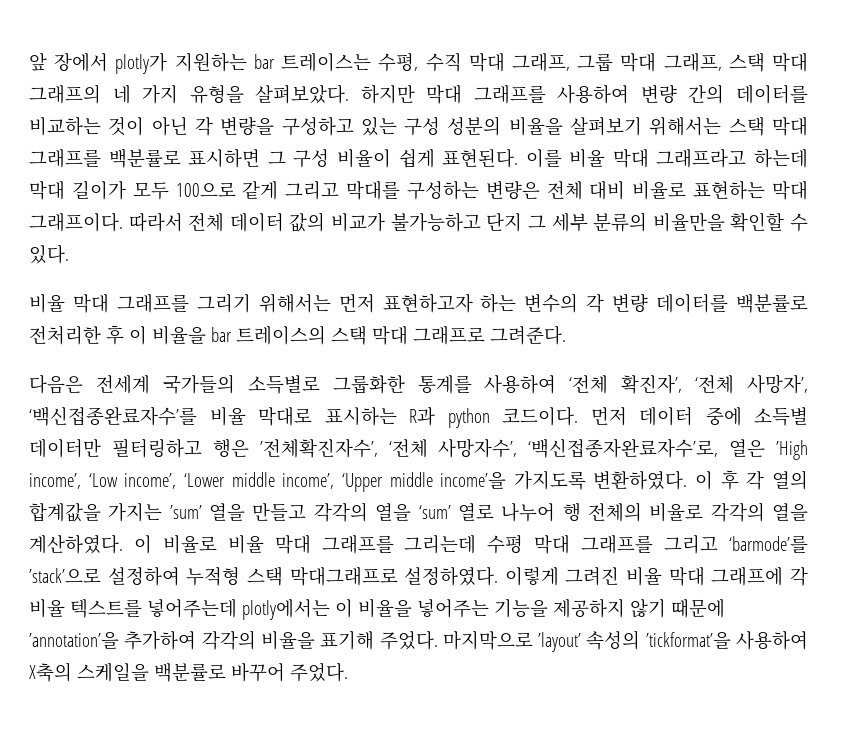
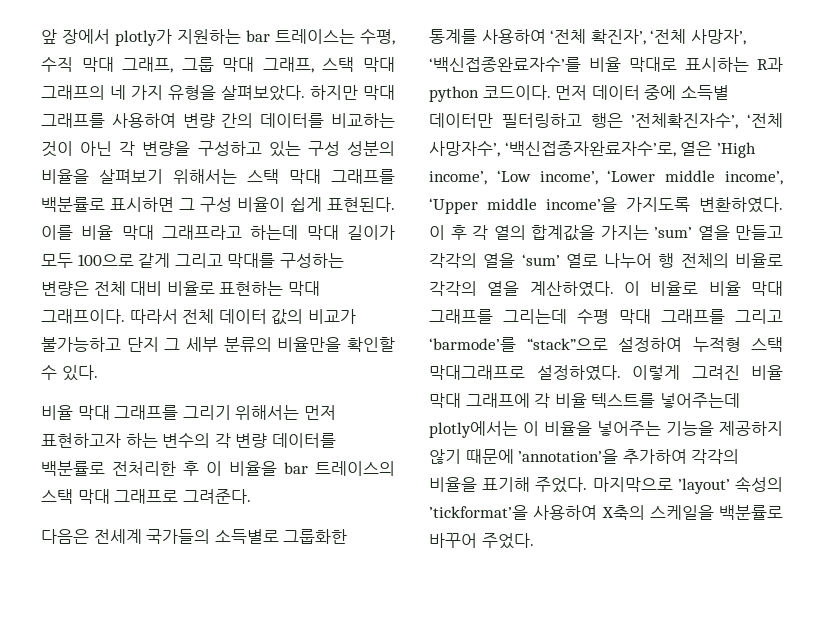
[29,568,101,583] ’stack’으로 -> [526,338,608,350] “stack”으로

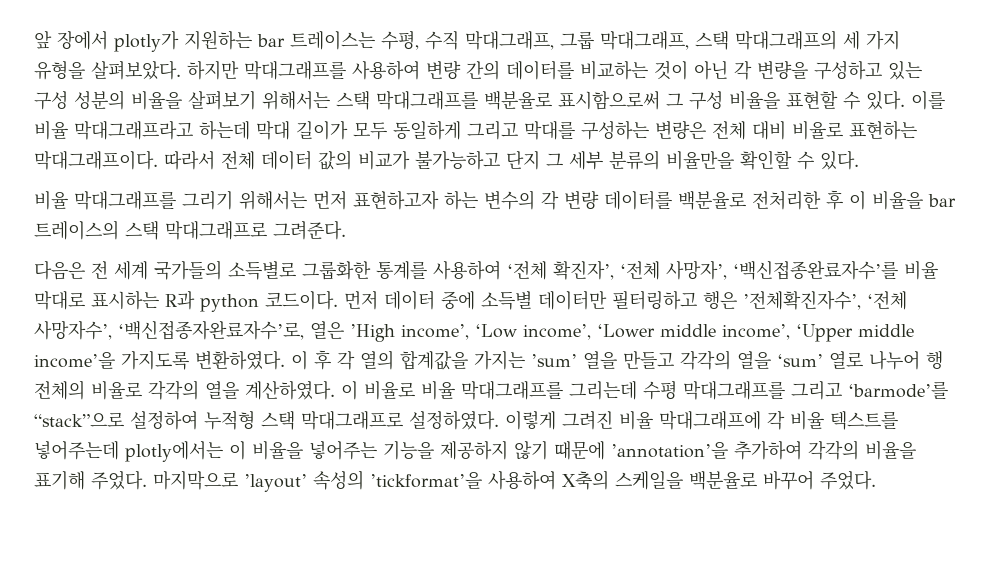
[81,57,395,73] [41,85,126,100] 막대 그래프, 그룹 막대 그래프, 스택 막대 그래프의 네 -> [465,30,860,50] 막대그래프, 그룹 막대그래프, 스택 막대그래프의 세
[363,85,395,100] [41,113,105,128] 막대 그래프를 -> [244,61,346,80] 막대그래프를
[289,169,395,184] [41,197,395,212] [41,225,242,240] 막대 그래프를 백분률로 표시하면 그 구성 비율이 쉽게 표현된다. 이를 비율 막대 그래프라고 -> [376,90,945,110] [34,121,193,140] 막대그래프를 백분율로 표시함으로써 그 구성 비율을 표현할 수 있다. 이를 비율 막대그래프라고
[77,253,171,268] 100으로 같게 -> [393,121,461,140] 동일하게
[287,281,320,296] [41,309,125,324] 막대 그래프이다. -> [34,150,158,170] 막대그래프이다.
[77,405,179,420] 막대 그래프를 -> [74,191,176,210] 막대그래프를
[41,461,105,476] 백분률로 -> [678,191,746,210] 백분율로
[77,489,179,504] 막대 그래프로 -> [165,221,267,240] 막대그래프로
[93,529,142,544] 전세계 -> [91,261,148,280] 전 세계
[751,281,783,296] [429,309,725,324] 막대 그래프를 그리는데 수평 막대 그래프를 -> [461,380,785,400] 막대그래프를 그리는데 수평 막대그래프를
[429,393,530,408] 막대 그래프에 -> [659,411,761,430] 막대그래프에
[719,505,783,520] 백분률로 -> [689,471,757,490] 백분율로

